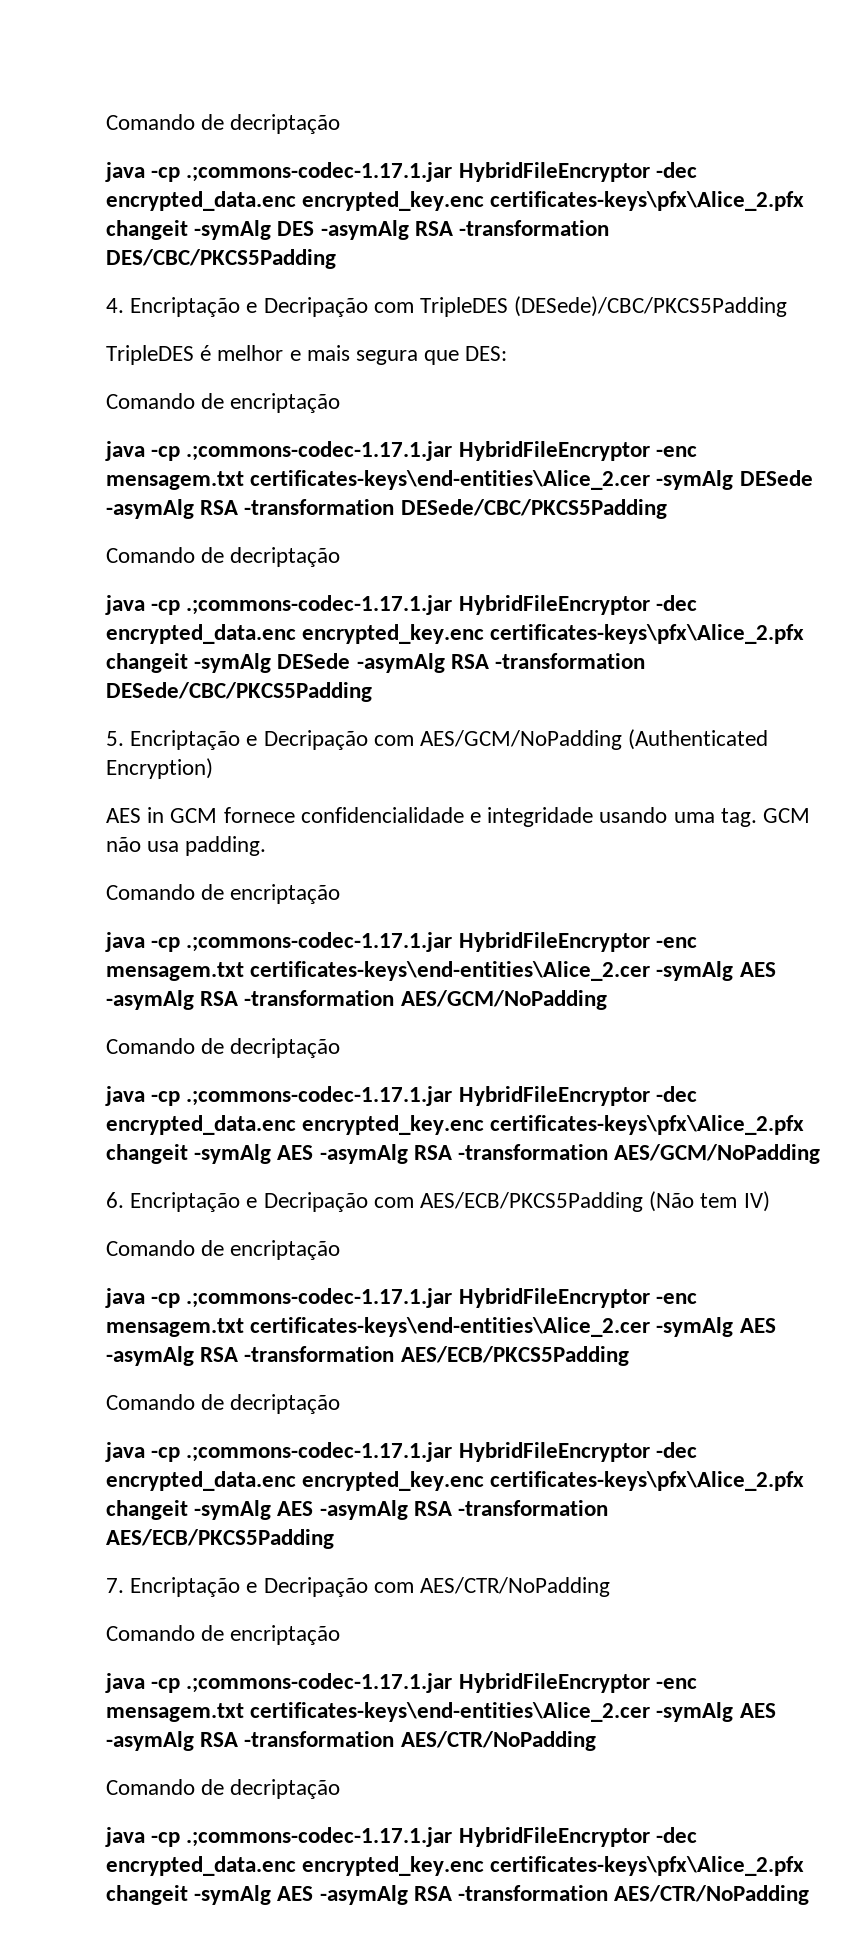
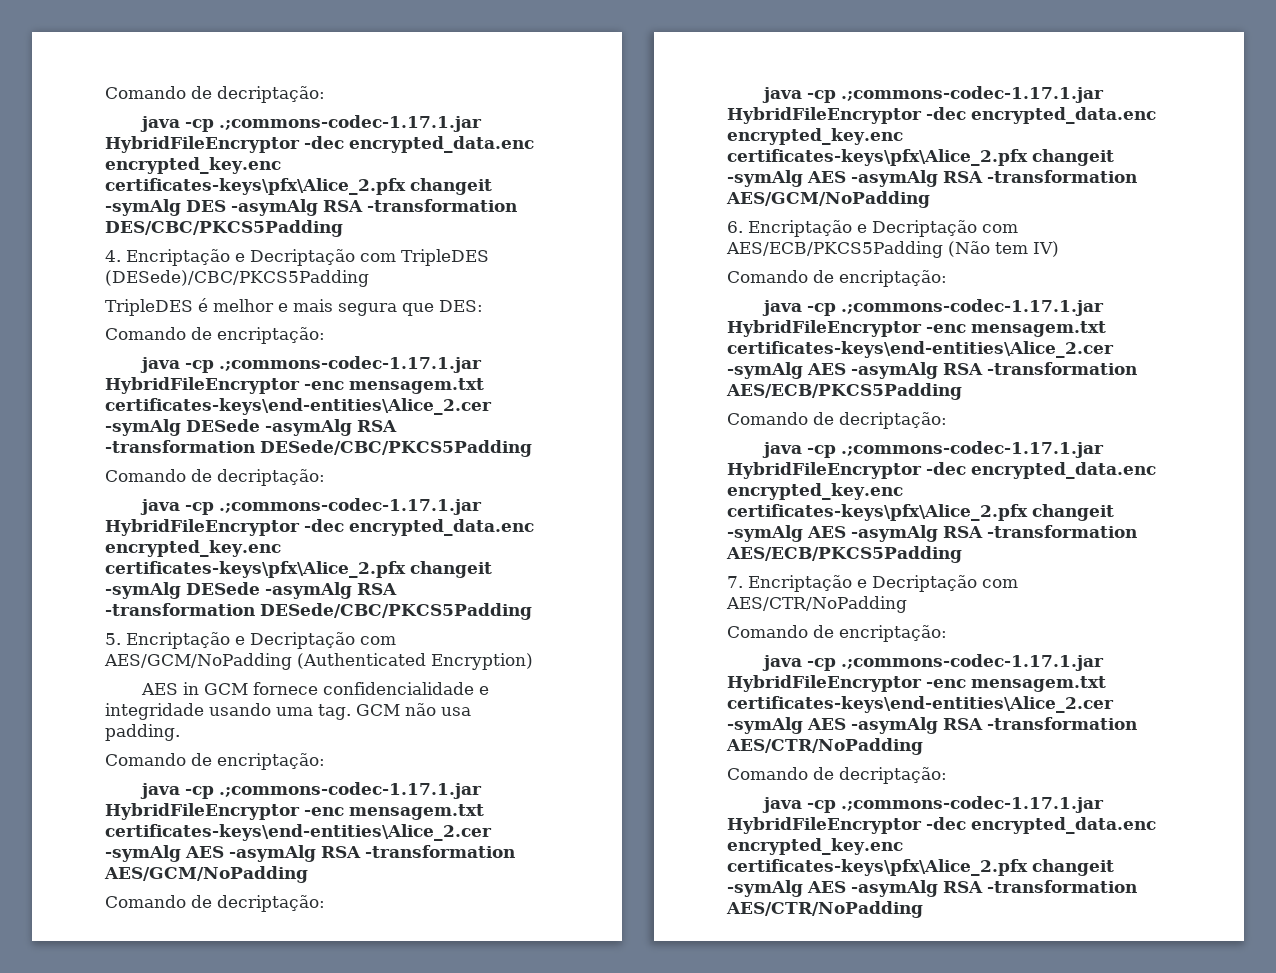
[106,114,341,134] Comando de decriptação -> [105,86,325,103] Comando de decriptação:
[263,297,368,317] Decripação -> [250,249,355,266] Decriptação
[230,393,341,413] encriptação -> [217,327,325,344] encriptação:
[230,547,341,567] decriptação -> [217,469,325,486] decriptação:
[263,730,368,750] Decripação -> [250,632,355,649] Decriptação
[230,884,341,904] encriptação -> [217,753,325,770] encriptação:
[230,1038,341,1058] decriptação -> [217,895,325,912] decriptação:
[263,1192,368,1212] Decripação -> [872,220,977,237] Decriptação
[230,1240,341,1260] encriptação -> [839,270,947,287] encriptação:
[230,1394,341,1414] decriptação -> [839,412,947,429] decriptação:
[263,1577,368,1597] Decripação -> [872,575,977,592] Decriptação
[230,1625,341,1645] encriptação -> [839,625,947,642] encriptação:
[230,1779,341,1799] decriptação -> [839,767,947,784] decriptação:

